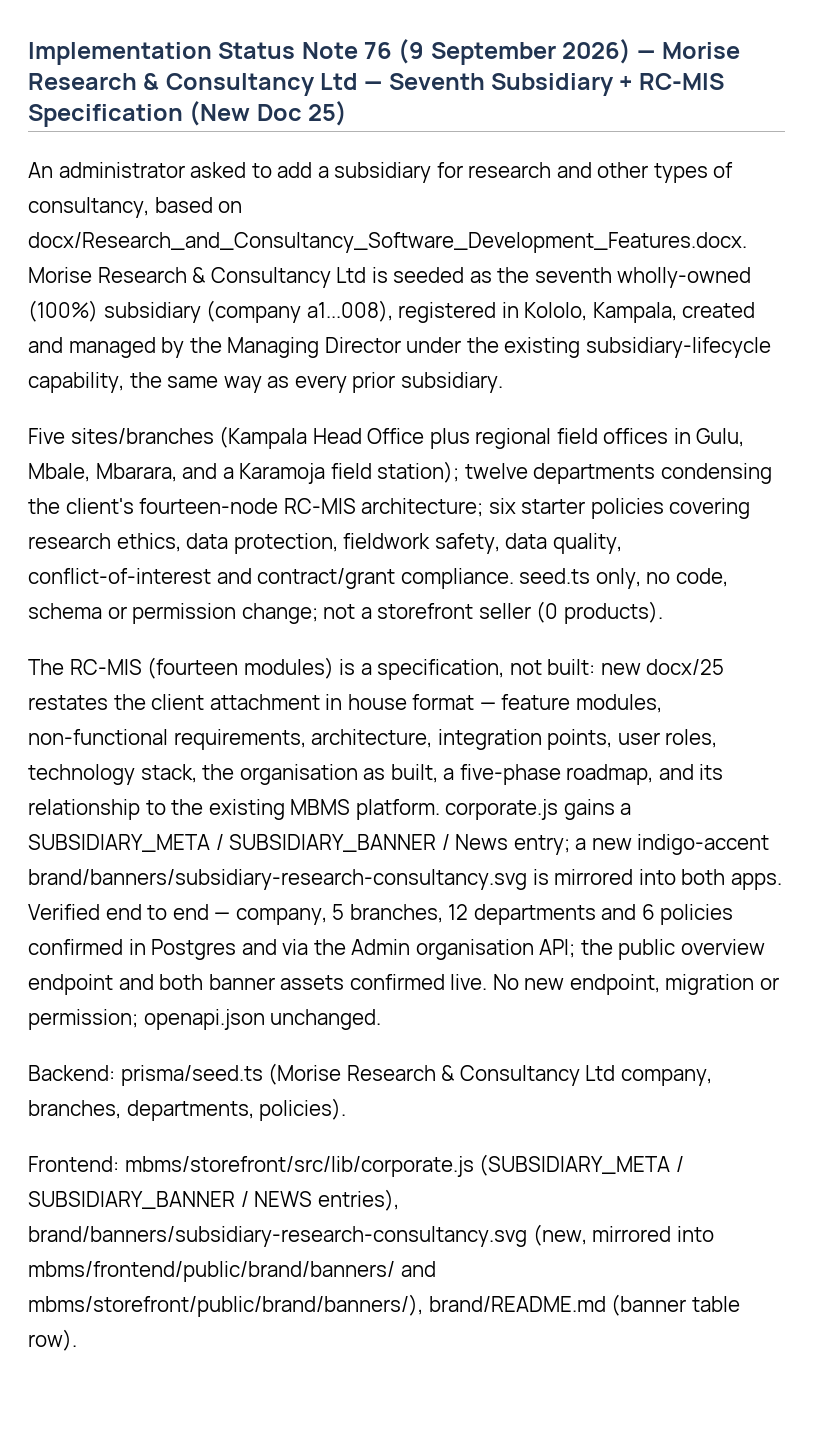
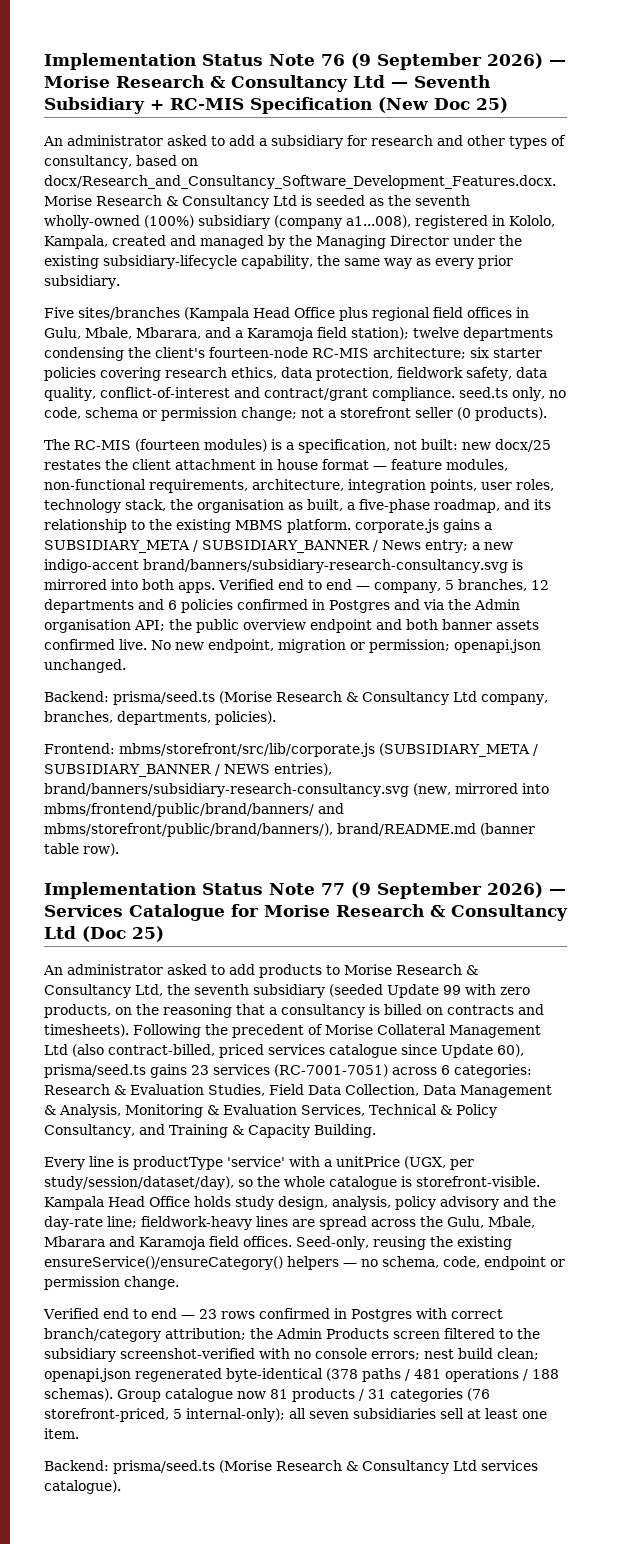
(77, 1340) none -> [44,882,566,899] [44,904,568,921] [44,926,164,942] [43,964,478,978] [44,984,530,998] [44,1004,544,1018] [44,1024,541,1038] [44,1044,524,1058] [44,1064,532,1078] [44,1084,552,1098] [44,1104,497,1118] [44,1124,376,1138] [44,1156,474,1170] [44,1176,540,1190] [44,1196,556,1210] [44,1216,535,1230] [44,1236,512,1250] [44,1256,565,1270] [44,1276,179,1290] [43,1308,503,1322] [44,1328,540,1342] [44,1348,539,1362] [44,1368,559,1382] [44,1388,490,1402] [44,1408,547,1422] [44,1428,79,1439] [44,1460,538,1474] [44,1480,121,1494] // Implementation Status Note 77 (9 September 2026) — Services Catalogue for Morise Research & Consultancy Ltd (Doc 25) // An administrator asked to add products to Morise Research & Consultancy Ltd, the seventh subsidiary (seeded Update 99 with zero products, on the reasoning that a consultancy is billed on contracts and timesheets). Following the precedent of Morise Collateral Management Ltd (also contract-billed, priced services catalogue since Update 60), prisma/seed.ts gains 23 services (RC-7001-7051) across 6 categories: Research & Evaluation Studies, Field Data Collection, Data Management & Analysis, Monitoring & Evaluation Services, Technical & Policy Consultancy, and Training & Capacity Building. // Every line is productType 'service' with a unitPrice (UGX, per study/session/dataset/day), so the whole catalogue is storefront-visible. Kampala Head Office holds study design, analysis, policy advisory and the day-rate line; fieldwork-heavy lines are spread across the Gulu, Mbale, Mbarara and Karamoja field offices. Seed-only, reusing the existing ensureService()/ensureCategory() helpers — no schema, code, endpoint or permission change. // Verified end to end — 23 rows confirmed in Postgres with correct branch/category attribution; the Admin Products screen filtered to the subsidiary screenshot-verified with no console errors; nest build clean; openapi.json regenerated byte-identical (378 paths / 481 operations / 188 schemas). Group catalogue now 81 products / 31 categories (76 storefront-priced, 5 internal-only); all seven subsidiaries sell at least one item. // Backend: prisma/seed.ts (Morise Research & Consultancy Ltd services catalogue).

